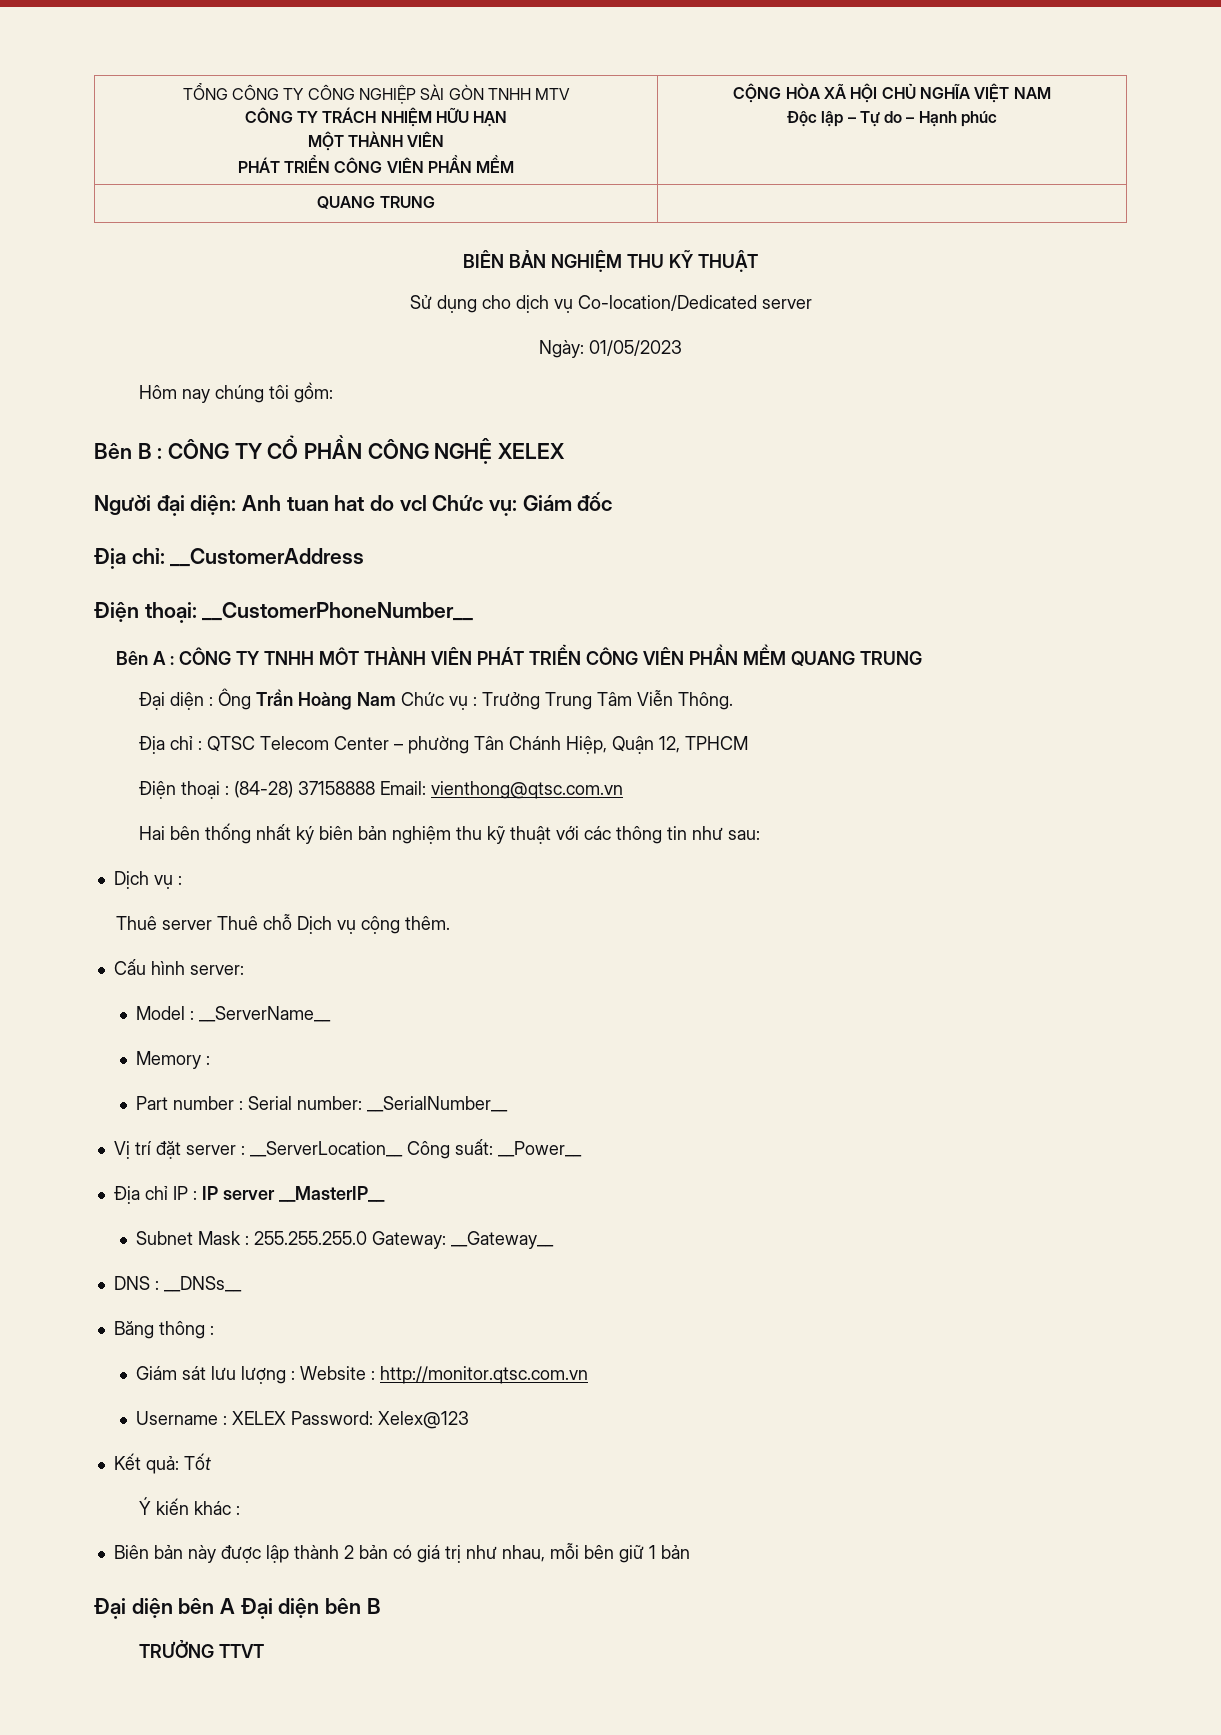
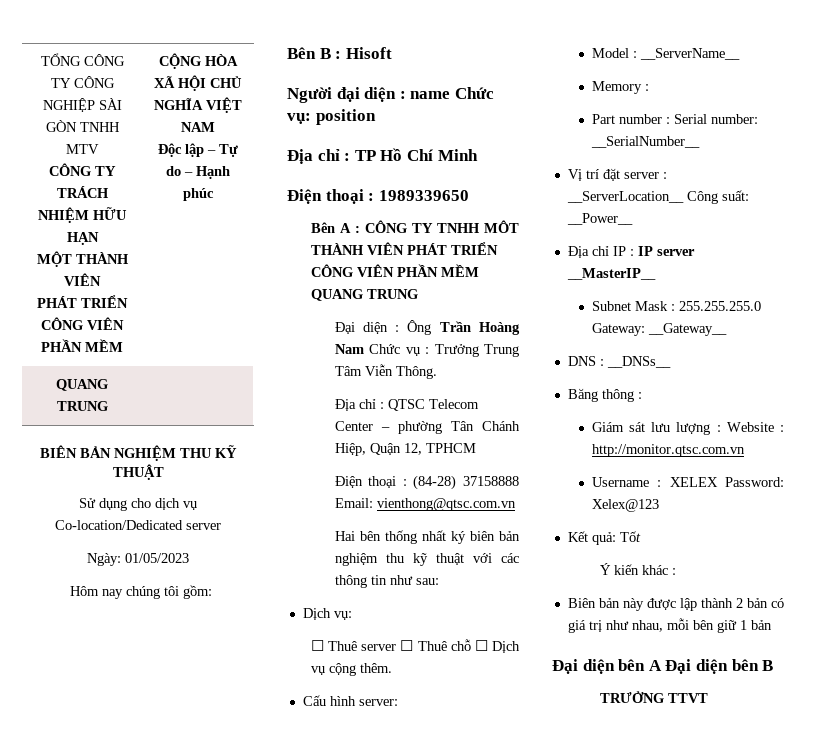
[168,435,566,464] [94,492,613,516] [94,548,365,569] [94,602,474,623] CÔNG TY CỔ PHẦN CÔNG NGHỆ XELEX // Người đại diện: Anh tuan hat do vcl Chức vụ: Giám đốc // Địa chỉ: __CustomerAddress // Điện thoại: __CustomerPhoneNumber__ -> [345,47,392,59] [287,87,494,103] [287,109,376,125] [287,148,478,164] [287,189,469,204] Hisoft // Người đại diện : name Chức vụ: position // Địa chỉ : TP Hồ Chí Minh // Điện thoại : 1989339650
[153,875,182,889] vụ : // -> [333,611,352,620] [310,640,324,651] vụ: // ☐
(213, 925) none -> [400,640,414,651] ☐
(293, 922) none -> [474,640,488,651] ☐

